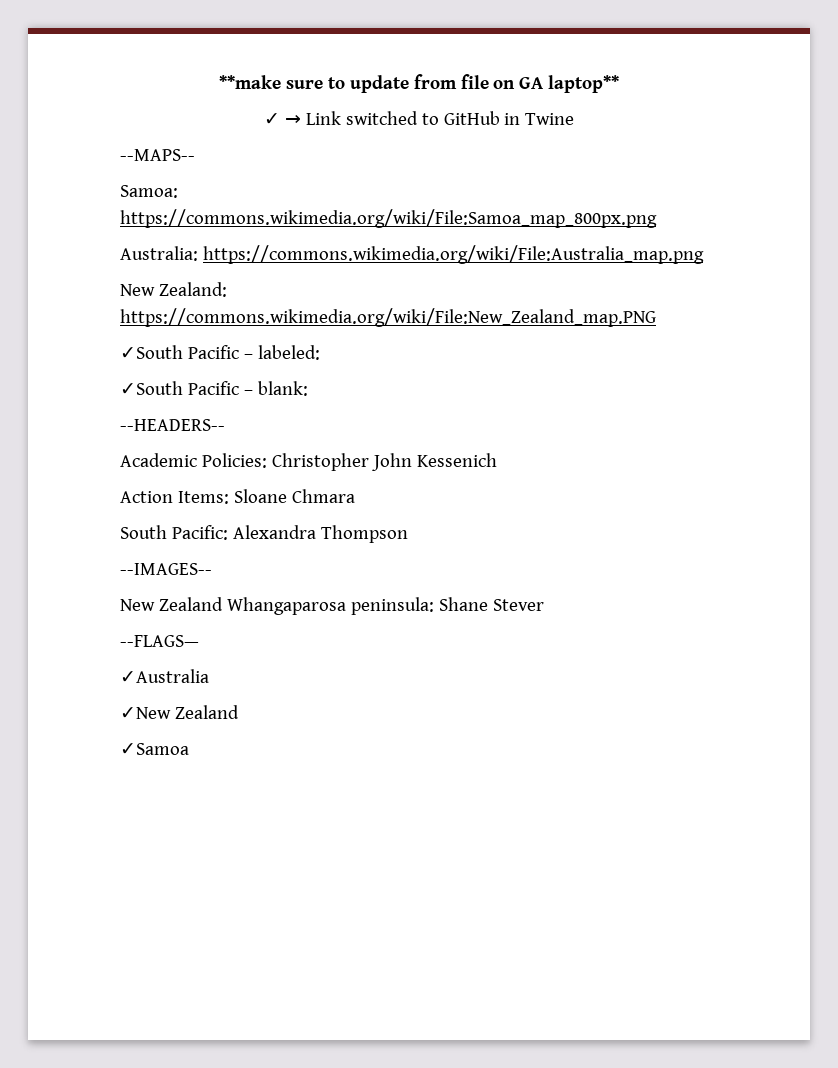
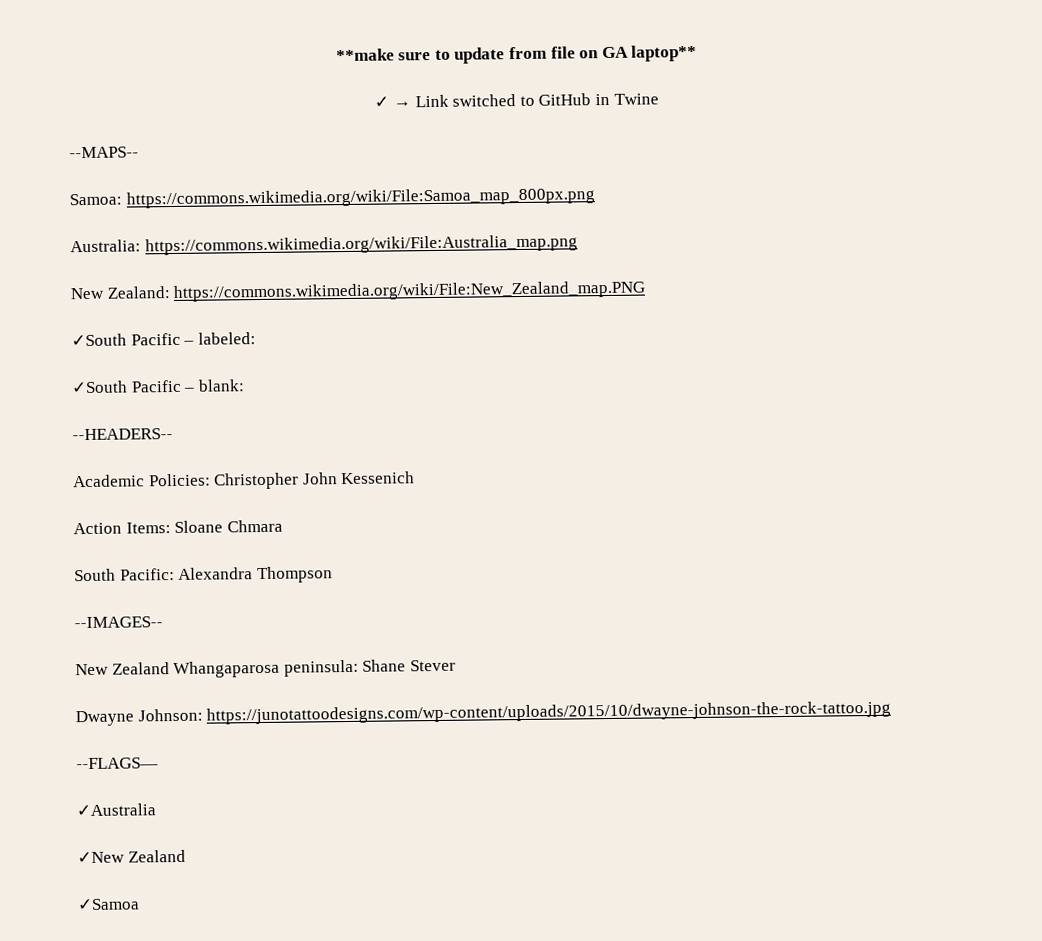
(544, 605) none -> [75,700,892,727] // Dwayne Johnson: https://junotattoodesigns.com/wp-content/uploads/2015/10/dwayne-johnson-the-rock-tattoo.jpg

